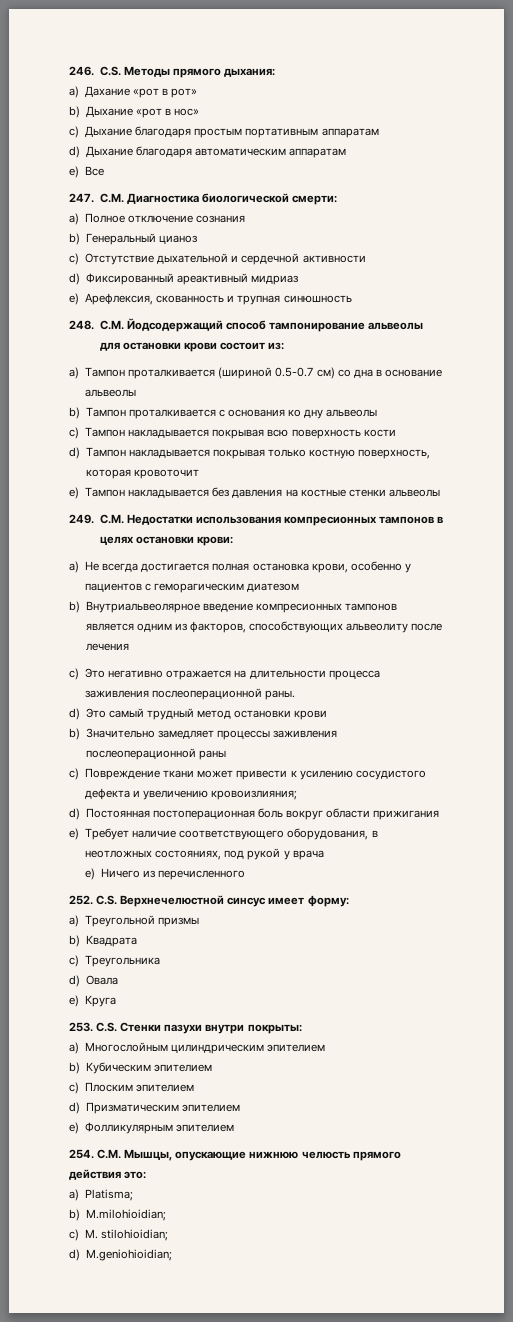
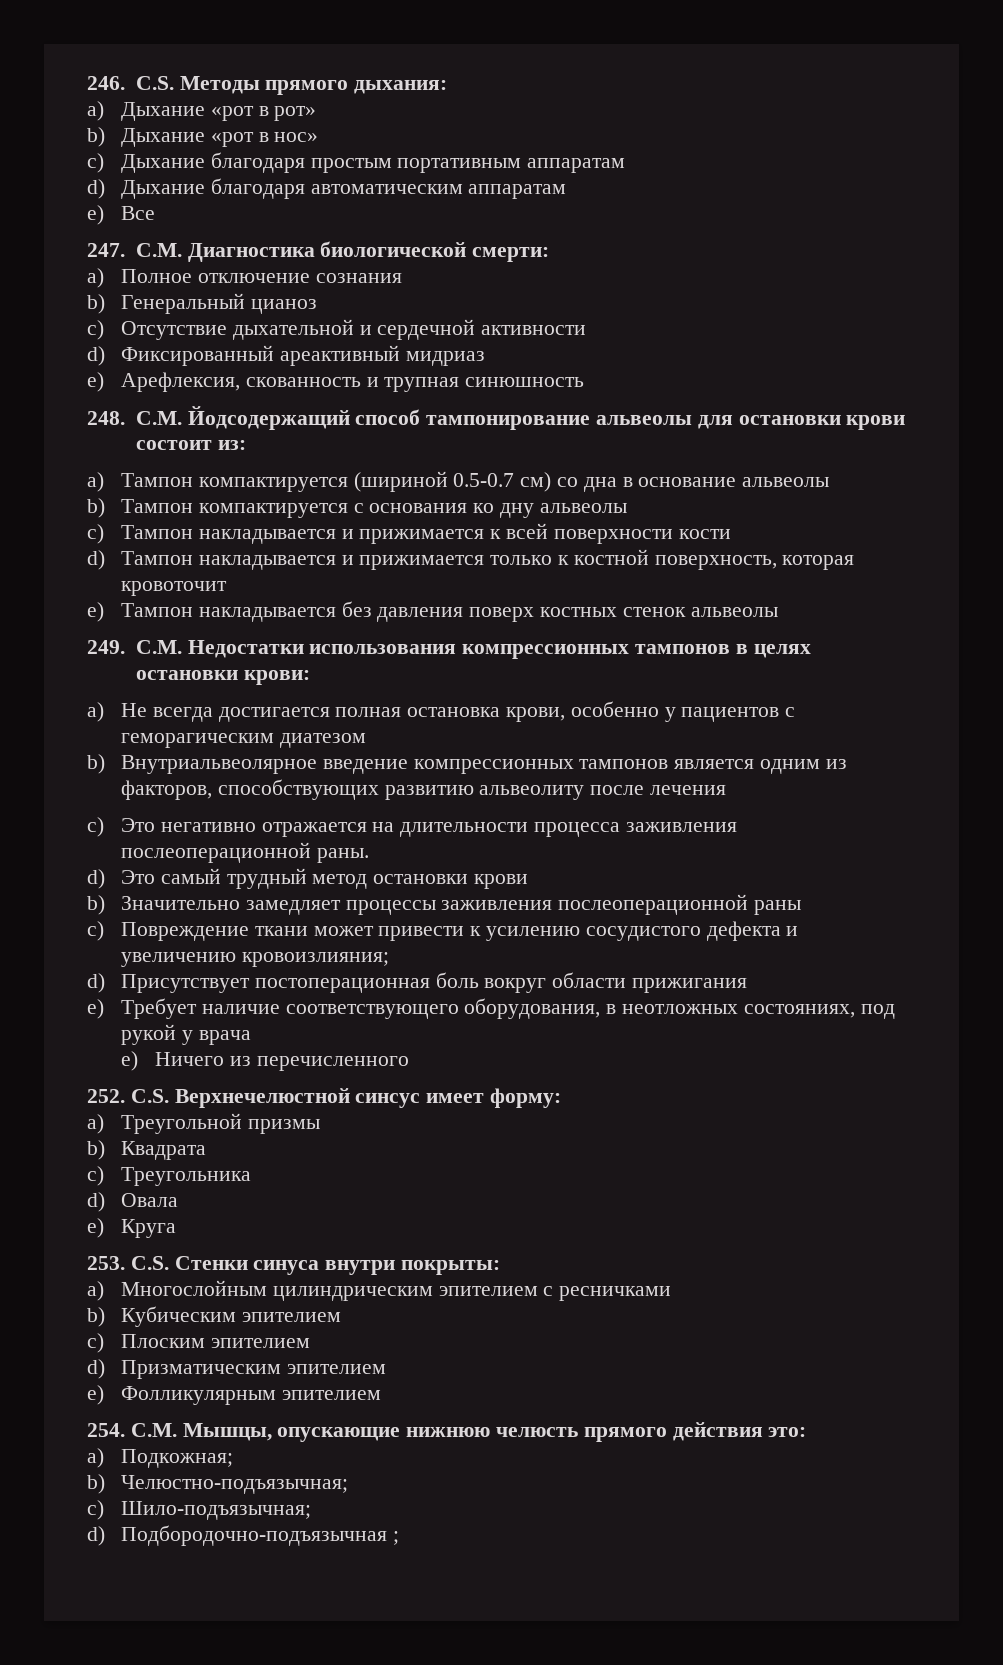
[85,86,131,97] Дахание -> [121,102,206,121] Дыхание
[85,253,155,265] Отстутствие -> [121,321,228,340] Отсутствие
[128,369,216,379] проталкивается -> [198,477,348,492] компактируется
[128,409,216,419] проталкивается -> [198,503,348,518] компактируется
[212,429,361,439] покрывая всю поверхность -> [341,523,673,544] и прижимается к всей поверхности
[212,449,356,459] покрывая только костную -> [341,549,649,570] и прижимается только к костной
[285,489,386,497] на костные стенки -> [469,607,686,622] поверх костных стенок
[284,516,378,526] компресионных -> [462,644,630,659] компрессионных
[255,603,342,613] компресионных -> [413,759,574,774] компрессионных
(344, 627) none -> [384,785,474,800] развитию
[85,808,150,818] Постоянная -> [121,974,251,993] Присутствует
[164,1024,203,1034] пазухи -> [253,1260,320,1275] синуса
(326, 1048) none -> [543,1286,672,1301] с ресничками
[85,1189,134,1201] [69,1209,166,1221] [69,1229,169,1241] [69,1249,172,1261] Platisma; // b) M.milohioidian; // c) M. stilohioidian; // d) M.geniohioidian; -> [121,1449,234,1468] [87,1474,349,1494] [87,1500,312,1520] [87,1525,399,1546] Подкожная; // b) Челюстно-подъязычная; // c) Шило-подъязычная; // d) Подбородочно-подъязычная ;

